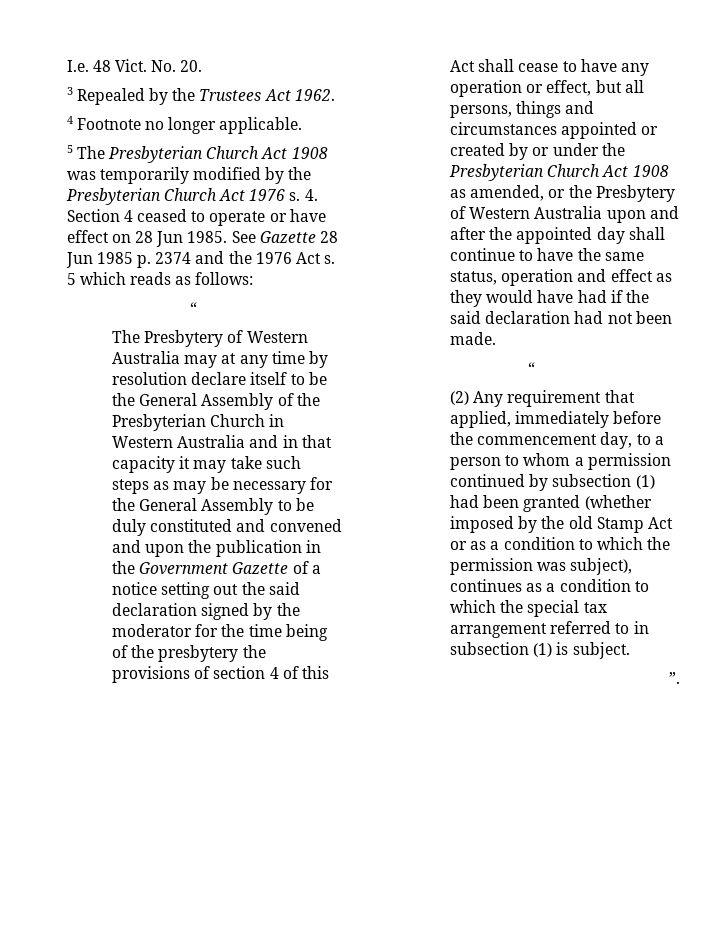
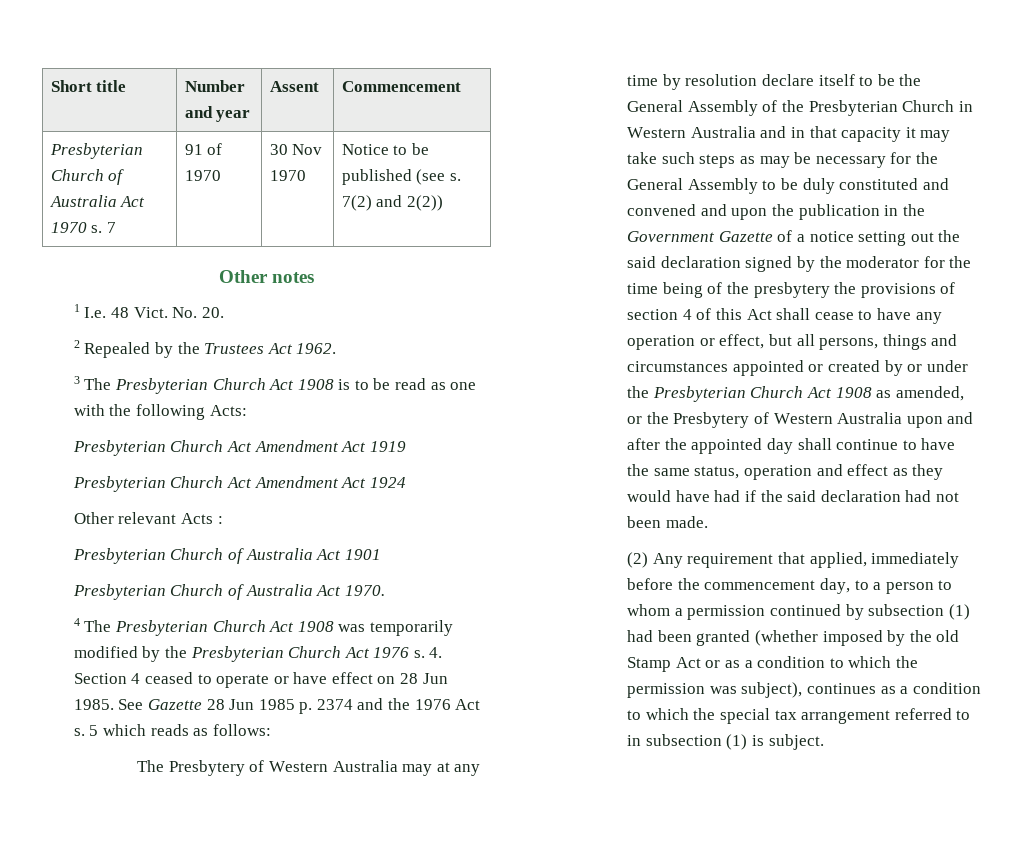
(66, 66) none -> [50,80,127,92] [184,80,245,92] [184,106,251,122] [269,81,319,92] [341,81,461,92] [49,143,143,159] [50,169,125,185] [49,195,146,207] [50,222,116,233] [184,143,223,155] [184,170,221,181] [269,144,323,155] [269,170,306,181] [341,143,429,155] [341,169,461,185] [341,195,443,211] [218,270,315,283] [73,304,80,312] Short title | Number and year | Assent | Commencement // Presbyterian Church of Australia Act 1970 s. 7 | 91 of 1970 | 30 Nov 1970 | Notice to be published (see s. 7(2) and 2(2)) // Other notes // 1
[66,87,73,95] 3 -> [73,340,80,348] 2
[66,116,303,134] [66,145,73,153] 4 Footnote no longer applicable. // 5 -> [73,376,477,394] [73,404,247,420] [72,440,406,456] [72,476,406,492] [73,512,223,524] [72,548,381,564] [72,584,385,600] [73,618,80,626] 3 The Presbyterian Church Act 1908 is to be read as one with the following Acts: // Presbyterian Church Act Amendment Act 1919 // Presbyterian Church Act Amendment Act 1924 // Other relevant Acts : // Presbyterian Church of Australia Act 1901 // Presbyterian Church of Australia Act 1970. // 4
[189,302,197,314] // “ -> (271, 730) none
[527,362,535,374] // “ -> (708, 522) none
[669,672,680,684] // ”. -> (824, 742) none

